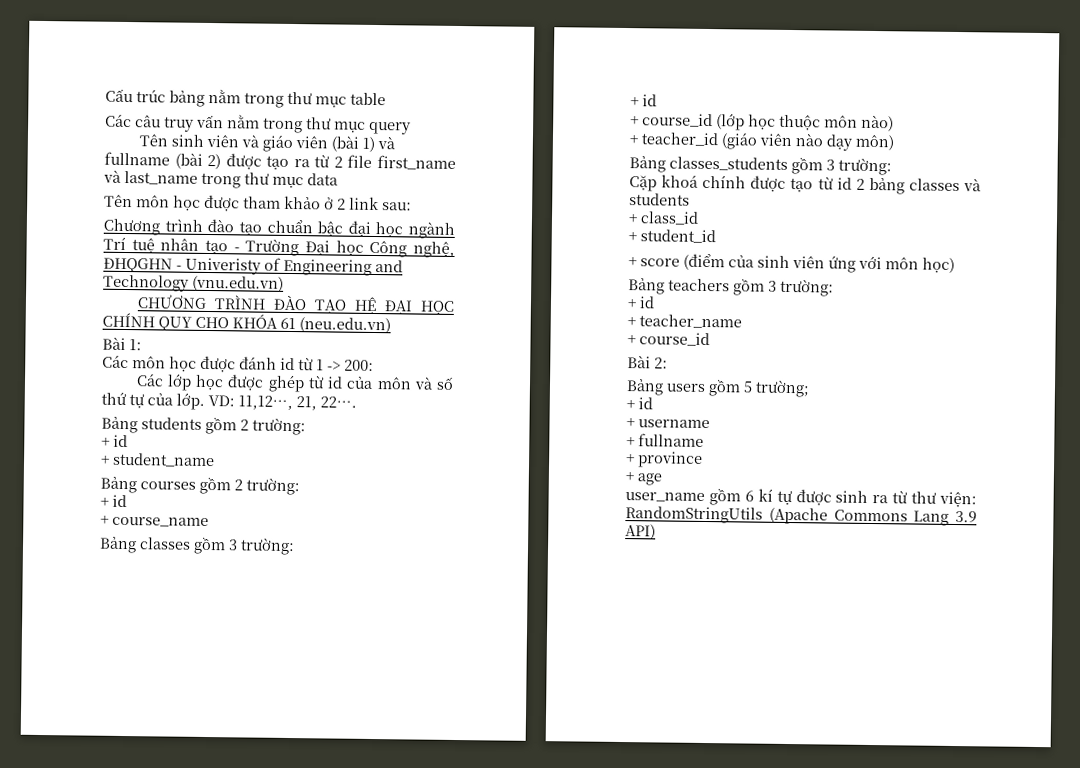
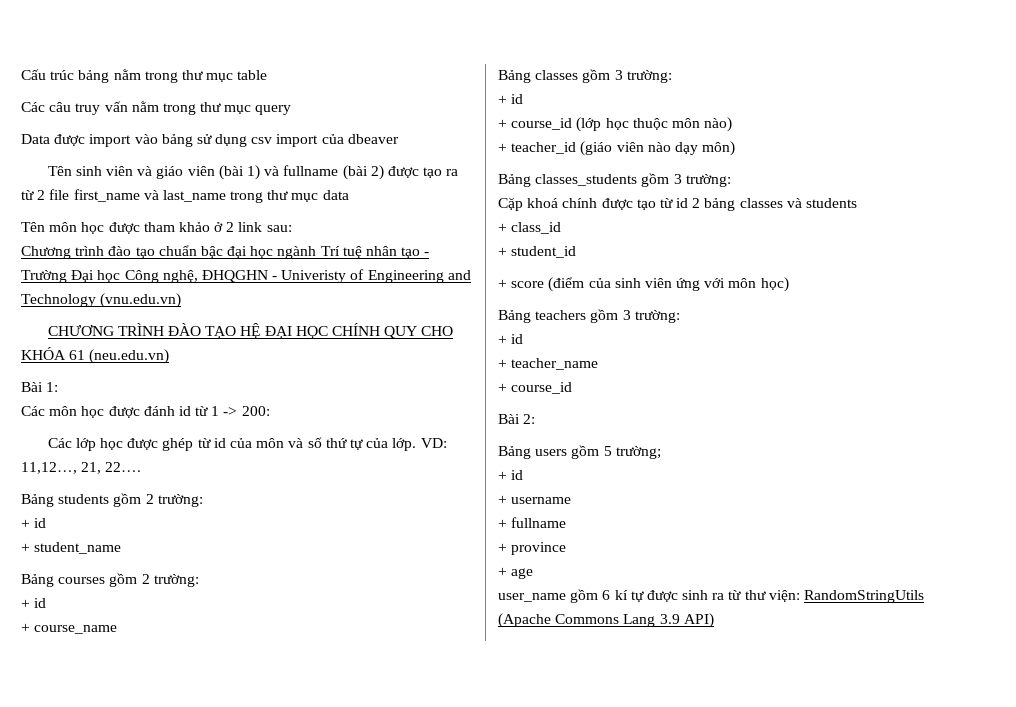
(411, 128) none -> [21,134,399,147] // Data được import vào bảng sử dụng csv import của dbeaver

